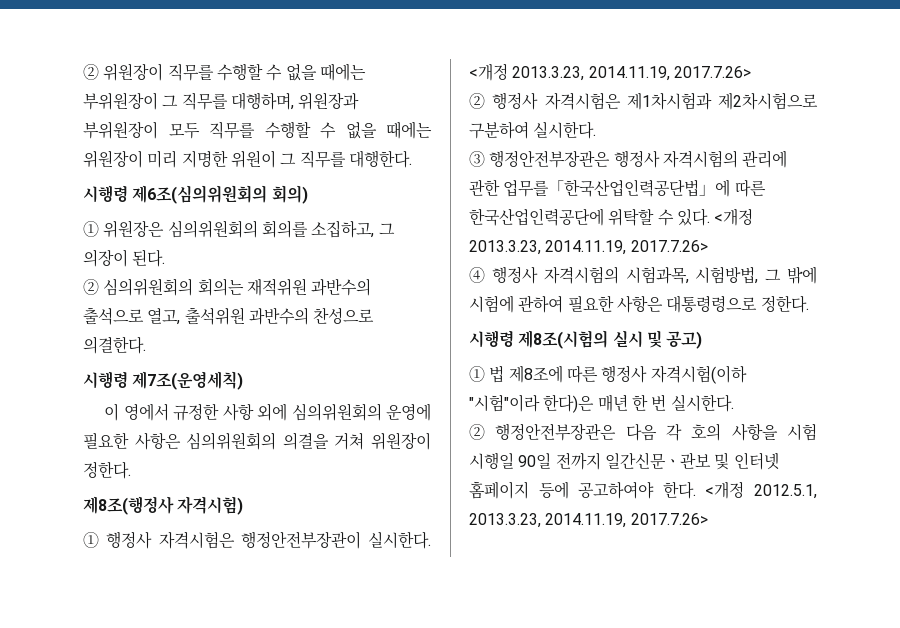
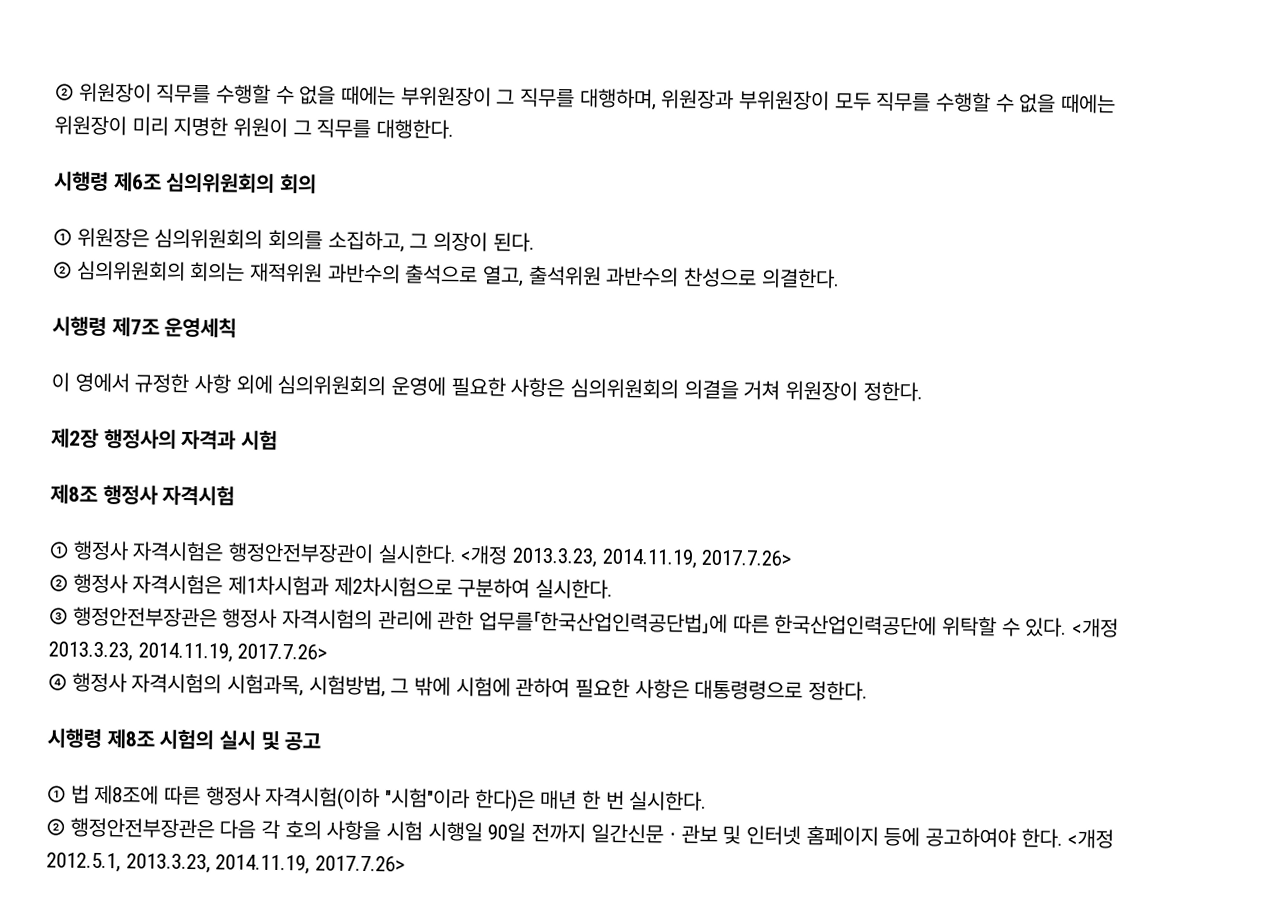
[132,185,308,204] 제6조(심의위원회의 회의) -> [113,172,318,194] 제6조 심의위원회의 회의
[132,371,244,390] 제7조(운영세칙) -> [111,317,238,338] 제7조 운영세칙
[83,496,244,515] 제8조(행정사 자격시험) -> [51,428,279,450] [50,484,236,506] 제2장 행정사의 자격과 시험 // 제8조 행정사 자격시험
[518,330,609,349] 제8조(시험의 -> [106,729,215,750] 제8조 시험의
[666,331,703,349] 공고) -> [284,732,322,751] 공고

